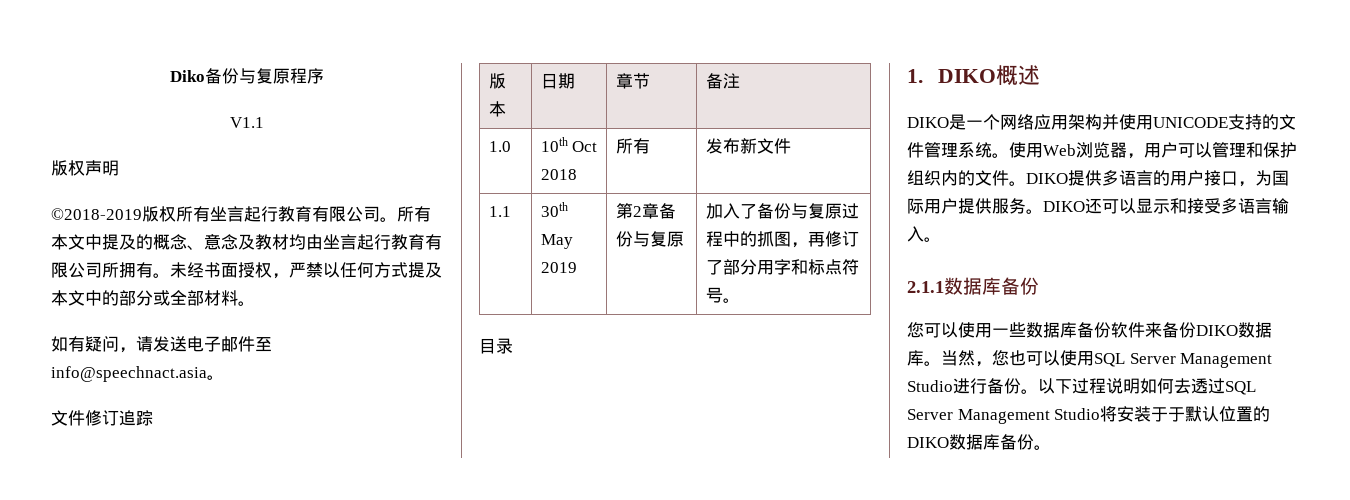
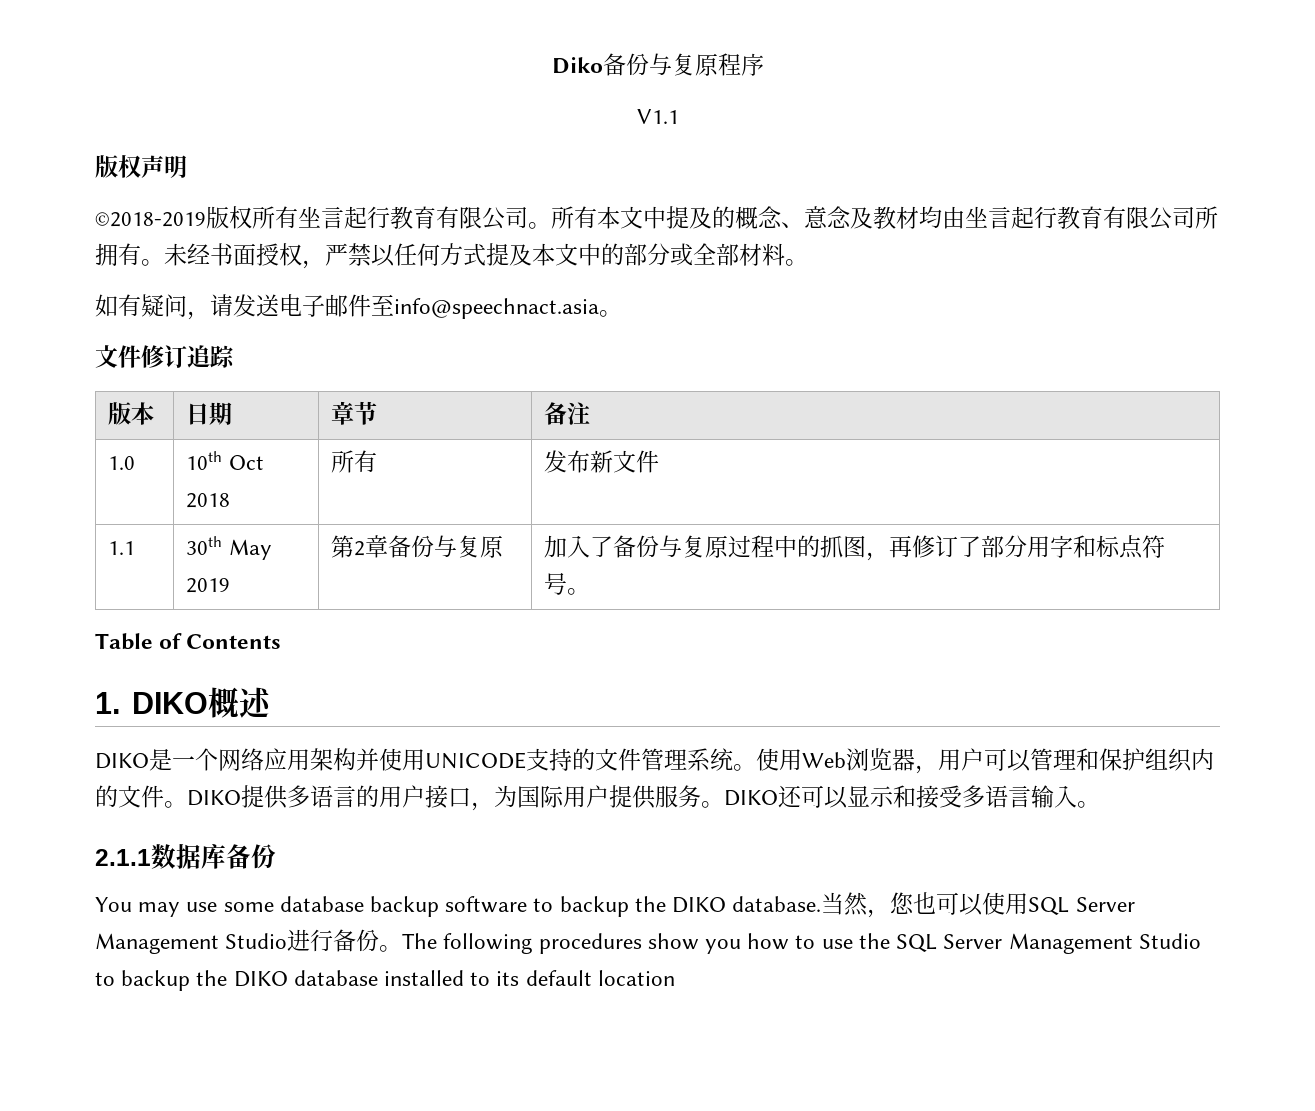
[479,338,513,354] 目录 -> [95,633,282,650] Table of Contents
[907,322,1272,338] [907,350,941,366] 您可以使用一些数据库备份软件来备份DIKO数据库。 -> [95,896,822,917] You may use some database backup software to backup the DIKO database.
[1038,378,1256,395] [907,406,1271,424] [907,434,1051,450] 以下过程说明如何去透过SQL Server Management Studio将安装于于默认位置的DIKO数据库备份。 -> [402,933,1201,954] [95,970,675,991] The following procedures show you how to use the SQL Server Management Studio to backup the DIKO database installed to its default location

